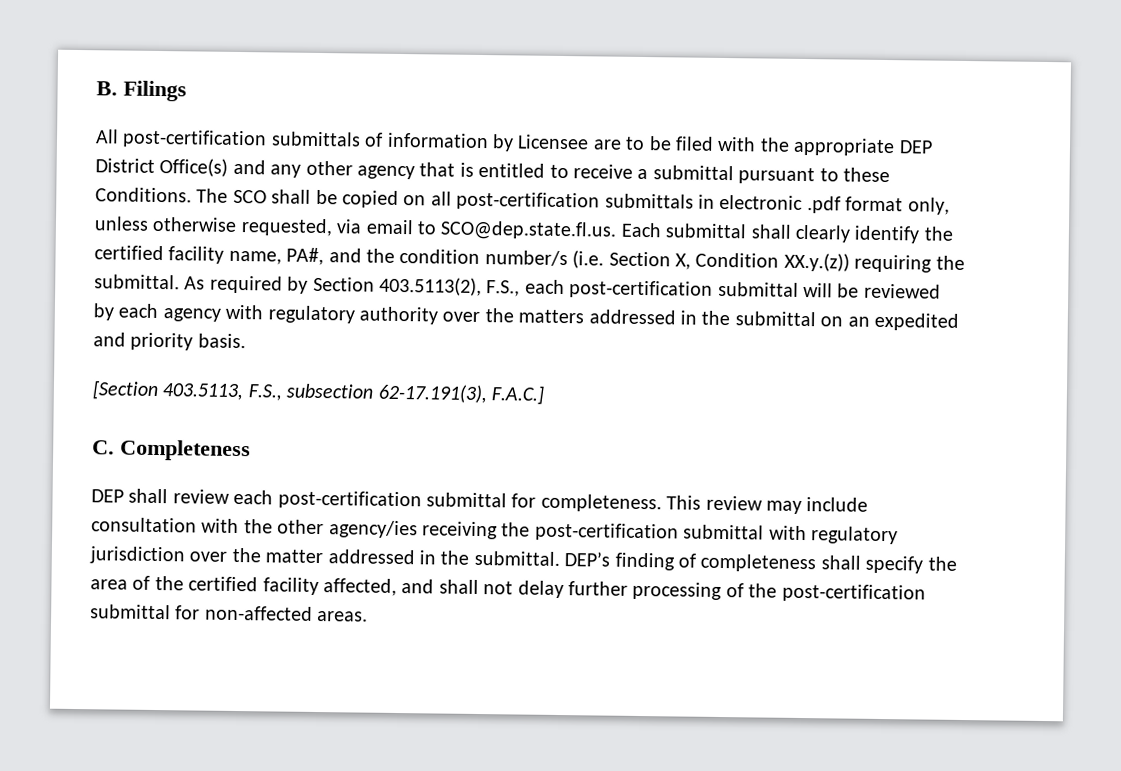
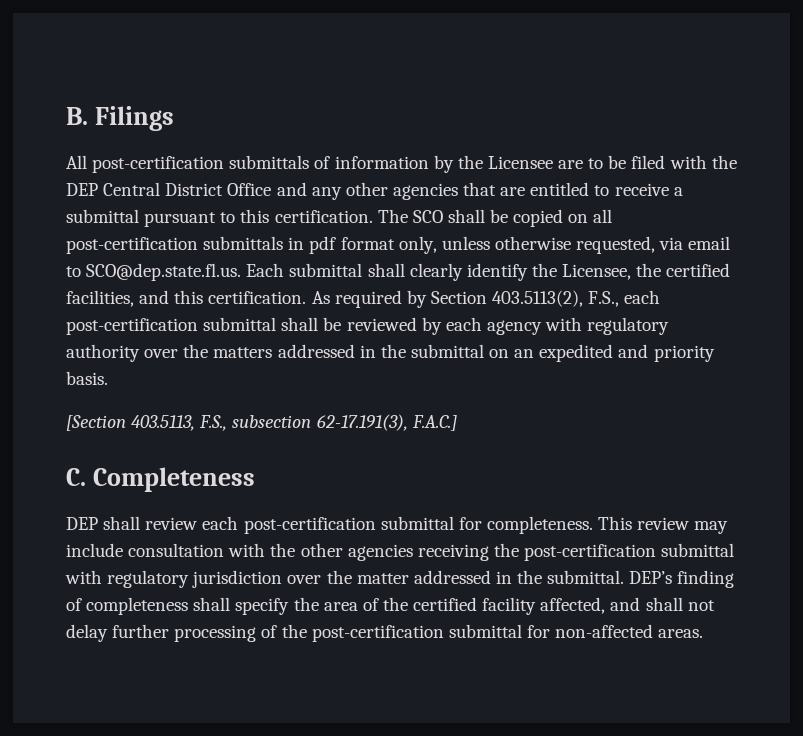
(514, 143) none -> [457,155,483,169] the
[793,137,933,157] [95,158,474,180] appropriate DEP District Office(s) and any other agency that is -> [66,182,526,200] DEP Central District Office and any other agencies that are
[842,167,890,183] [95,187,192,203] these Conditions. -> [240,209,373,223] this certification.
[719,194,841,214] electronic .pdf -> [309,236,337,254] pdf
[94,245,965,273] [94,274,180,290] certified facility name, PA#, and the condition number/s (i.e. Section X, Condition XX.y.(z)) requiring the submittal. -> [562,263,731,280] [66,290,307,307] Licensee, the certified facilities, and this certification.
[802,282,833,298] will -> [281,317,319,331] shall
[328,520,418,539] agency/ies -> [347,544,413,561] agencies

